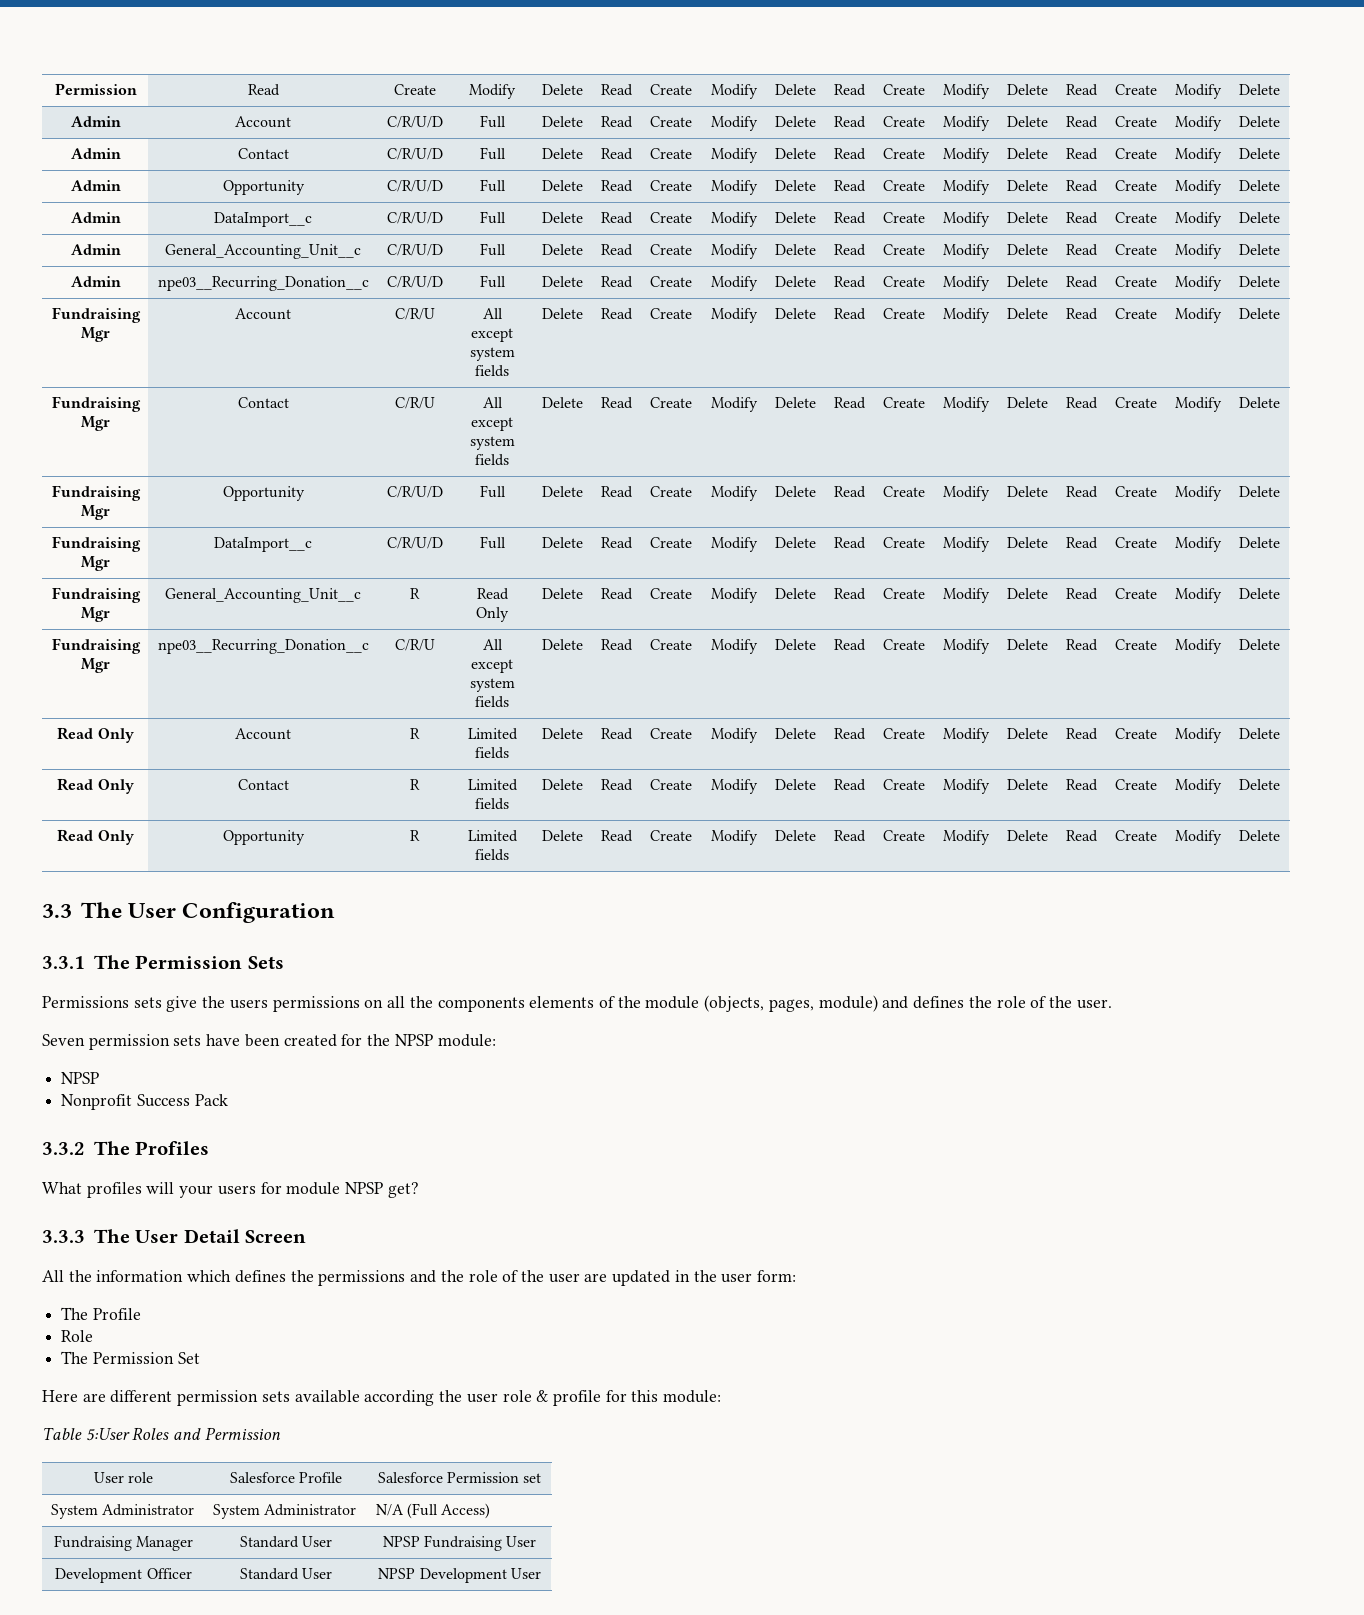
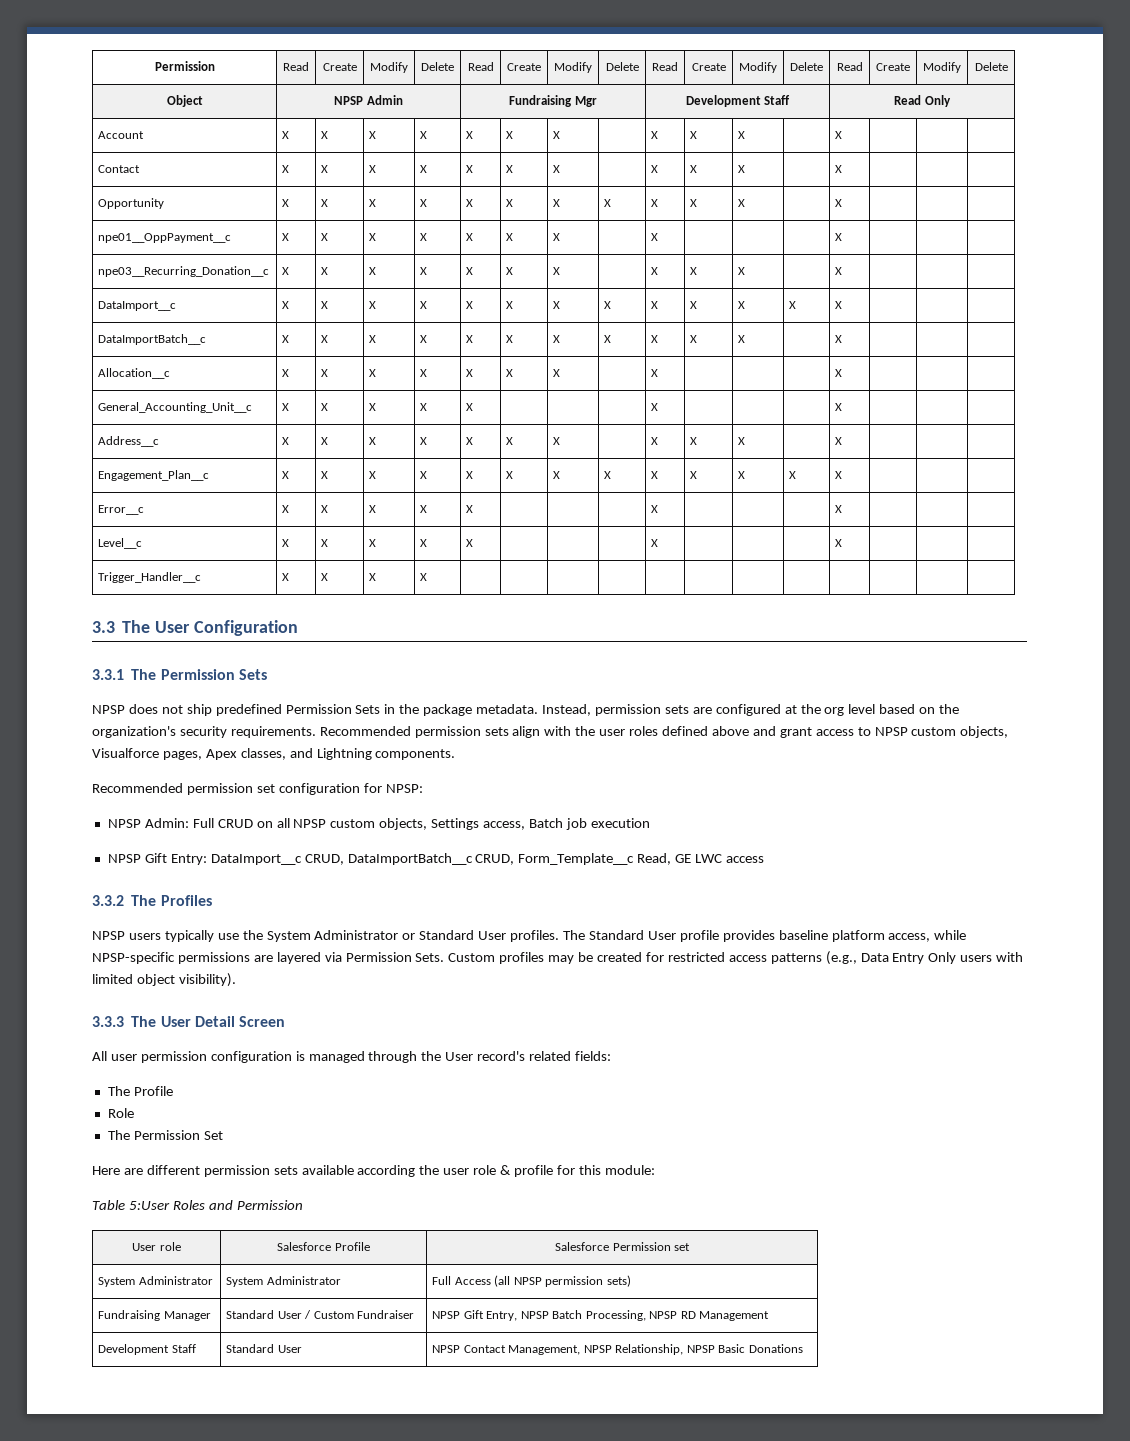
[70,116,121,127] [235,116,291,128] [386,116,443,128] [479,115,506,128] [541,116,583,127] [600,116,633,128] [650,116,692,127] [710,116,758,131] [774,116,816,127] [833,116,866,128] [882,116,925,127] [942,116,990,131] [1006,116,1048,127] [1065,116,1098,128] [1114,116,1157,127] [1174,116,1222,131] [1239,116,1280,127] [70,148,121,159] [237,148,289,159] [386,148,443,160] [479,147,506,160] [541,148,583,159] [600,148,633,160] [650,148,692,159] [710,148,758,163] [774,148,816,159] [833,148,866,160] [882,148,925,159] [942,148,990,163] [1006,148,1048,159] [1065,148,1098,160] [1114,148,1157,159] [1174,148,1222,163] [1239,148,1280,159] [70,180,121,191] [222,180,305,195] [386,180,443,192] [479,179,506,192] [541,180,583,191] [600,180,633,192] [650,180,692,191] [710,180,758,195] [774,180,816,191] [833,180,866,192] [882,180,925,191] [942,180,990,195] [1006,180,1048,191] [1065,180,1098,192] [1114,180,1157,191] [1174,180,1222,195] [1239,180,1280,191] [70,212,121,223] [214,212,312,227] [386,212,443,224] [479,211,506,224] [541,212,583,223] [600,212,633,224] [650,212,692,223] [710,212,758,227] [774,212,816,223] [833,212,866,224] [882,212,925,223] [942,212,990,227] [1006,212,1048,223] [1065,212,1098,224] [1114,212,1157,223] [1174,212,1222,227] [1239,212,1280,223] [70,244,121,255] [165,244,361,259] [386,244,443,256] [479,243,506,256] [541,244,583,255] [600,244,633,256] [650,244,692,255] [710,244,758,259] [774,244,816,255] [833,244,866,256] [882,244,925,255] [942,244,990,259] [1006,244,1048,255] [1065,244,1098,256] [1114,244,1157,255] [1174,244,1222,259] [1239,244,1280,255] [70,276,121,287] [157,276,369,291] [386,276,443,288] [479,275,506,288] [541,276,583,287] [600,276,633,288] [650,276,692,287] [710,276,758,291] [774,276,816,287] [833,276,866,288] [882,276,925,287] [942,276,990,291] [1006,276,1048,287] [1065,276,1098,288] [1114,276,1157,287] [1174,276,1222,291] [1239,276,1280,287] [51,307,141,323] [81,327,110,342] [235,308,291,320] [394,308,435,320] [482,308,503,319] [471,328,513,342] [469,347,515,361] [475,365,509,377] [541,308,583,319] [600,308,633,320] [650,308,692,319] [710,308,758,323] [774,308,816,319] [833,308,866,320] [882,308,925,319] [942,308,990,323] [1006,308,1048,319] [1065,308,1098,320] [1114,308,1157,319] [1174,308,1222,323] [1239,308,1280,319] [51,396,141,412] [81,416,110,431] [237,397,289,408] [394,397,435,409] [482,397,503,408] [471,417,513,431] [469,436,515,450] [475,454,509,466] [541,397,583,408] [600,397,633,409] [650,397,692,408] [710,397,758,412] [774,397,816,408] [833,397,866,409] [882,397,925,408] [942,397,990,412] [1006,397,1048,408] [1065,397,1098,409] [1114,397,1157,408] [1174,397,1222,412] [1239,397,1280,408] [51,485,141,501] [81,505,110,520] [222,486,305,501] [386,486,443,498] [479,485,506,498] [541,486,583,497] [600,486,633,498] [650,486,692,497] [710,486,758,501] [774,486,816,497] [833,486,866,498] [882,486,925,497] [942,486,990,501] [1006,486,1048,497] [1065,486,1098,498] [1114,486,1157,497] [1174,486,1222,501] [1239,486,1280,497] [51,536,141,552] [81,556,110,571] [214,537,312,552] [386,537,443,549] [479,536,506,549] [541,537,583,548] [600,537,633,549] [650,537,692,548] [710,537,758,552] [774,537,816,548] [833,537,866,549] [882,537,925,548] [942,537,990,552] [1006,537,1048,548] [1065,537,1098,549] [1114,537,1157,548] [1174,537,1222,552] [1239,537,1280,548] [51,587,141,603] [81,607,110,622] [165,588,361,603] [410,588,420,599] [476,588,509,600] [476,607,509,622] [541,588,583,599] [600,588,633,600] [650,588,692,599] [710,588,758,603] [774,588,816,599] [833,588,866,600] [882,588,925,599] [942,588,990,603] [1006,588,1048,599] [1065,588,1098,600] [1114,588,1157,599] [1174,588,1222,603] [1239,588,1280,599] [51,638,141,654] [81,658,110,673] [157,639,369,654] [394,639,435,651] [482,639,503,650] [471,659,513,673] [469,678,515,692] [475,696,509,708] [541,639,583,650] [600,639,633,651] [650,639,692,650] [710,639,758,654] [774,639,816,650] [833,639,866,651] [882,639,925,650] [942,639,990,654] [1006,639,1048,650] [1065,639,1098,651] [1114,639,1157,650] [1174,639,1222,654] [1239,639,1280,650] [57,727,134,743] [235,728,291,740] [410,728,420,739] [467,728,518,740] [475,747,509,759] [541,728,583,739] [600,728,633,740] [650,728,692,739] [710,728,758,743] [774,728,816,739] [833,728,866,740] [882,728,925,739] [942,728,990,743] [1006,728,1048,739] [1065,728,1098,740] [1114,728,1157,739] [1174,728,1222,743] [1239,728,1280,739] [57,778,134,794] [237,779,289,790] [410,779,420,790] [467,779,518,791] [475,798,509,810] [541,779,583,790] [600,779,633,791] [650,779,692,790] [710,779,758,794] [774,779,816,790] [833,779,866,791] [882,779,925,790] [942,779,990,794] [1006,779,1048,790] [1065,779,1098,791] [1114,779,1157,790] [1174,779,1222,794] [1239,779,1280,790] [57,829,134,845] [222,830,305,845] [410,830,420,841] [467,830,518,842] [475,849,509,861] [541,830,583,841] [600,830,633,842] [650,830,692,841] [710,830,758,845] [774,830,816,841] [833,830,866,842] [882,830,925,841] [942,830,990,845] [1006,830,1048,841] [1065,830,1098,842] [1114,830,1157,841] [1174,830,1222,845] [1239,830,1280,841] Admin | Account | C/R/U/D | Full | Delete | Read | Create | Modify | Delete | Read | Create | Modify | Delete | Read | Create | Modify | Delete // Admin | Contact | C/R/U/D | Full | Delete | Read | Create | Modify | Delete | Read | Create | Modify | Delete | Read | Create | Modify | Delete // Admin | Opportunity | C/R/U/D | Full | Delete | Read | Create | Modify | Delete | Read | Create | Modify | Delete | Read | Create | Modify | Delete // Admin | DataImport__c | C/R/U/D | Full | Delete | Read | Create | Modify | Delete | Read | Create | Modify | Delete | Read | Create | Modify | Delete // Admin | General_Accounting_Unit__c | C/R/U/D | Full | Delete | Read | Create | Modify | Delete | Read | Create | Modify | Delete | Read | Create | Modify | Delete // Admin | npe03__Recurring_Donation__c | C/R/U/D | Full | Delete | Read | Create | Modify | Delete | Read | Create | Modify | Delete | Read | Create | Modify | Delete // Fundraising Mgr | Account | C/R/U | All except system fields | Delete | Read | Create | Modify | Delete | Read | Create | Modify | Delete | Read | Create | Modify | Delete // Fundraising Mgr | Contact | C/R/U | All except system fields | Delete | Read | Create | Modify | Delete | Read | Create | Modify | Delete | Read | Create | Modify | Delete // Fundraising Mgr | Opportunity | C/R/U/D | Full | Delete | Read | Create | Modify | Delete | Read | Create | Modify | Delete | Read | Create | Modify | Delete // Fundraising Mgr | DataImport__c | C/R/U/D | Full | Delete | Read | Create | Modify | Delete | Read | Create | Modify | Delete | Read | Create | Modify | Delete // Fundraising Mgr | General_Accounting_Unit__c | R | Read Only | Delete | Read | Create | Modify | Delete | Read | Create | Modify | Delete | Read | Create | Modify | Delete // Fundraising Mgr | npe03__Recurring_Donation__c | C/R/U | All except system fields | Delete | Read | Create | Modify | Delete | Read | Create | Modify | Delete | Read | Create | Modify | Delete // Read Only | Account | R | Limited fields | Delete | Read | Create | Modify | Delete | Read | Create | Modify | Delete | Read | Create | Modify | Delete // Read Only | Contact | R | Limited fields | Delete | Read | Create | Modify | Delete | Read | Create | Modify | Delete | Read | Create | Modify | Delete // Read Only | Opportunity | R | Limited fields | Delete | Read | Create | Modify | Delete | Read | Create | Modify | Delete | Read | Create | Modify | Delete -> [166,95,203,107] [334,95,403,105] [509,95,597,107] [685,95,791,107] [894,95,951,107] [98,131,145,139] [282,131,290,139] [321,131,329,139] [369,131,377,139] [420,131,428,139] [466,131,474,139] [506,131,514,139] [553,131,561,139] [651,131,659,139] [690,131,698,139] [738,131,746,139] [835,131,843,139] [98,165,141,173] [282,165,290,173] [321,165,329,173] [369,165,377,173] [420,165,428,173] [466,165,474,173] [506,165,514,173] [553,165,561,173] [651,165,659,173] [690,165,698,173] [738,165,746,173] [835,165,843,173] [98,198,165,209] [282,199,290,207] [321,199,329,207] [369,199,377,207] [420,199,428,207] [466,199,474,207] [506,199,514,207] [553,199,561,207] [604,199,612,207] [651,199,659,207] [690,199,698,207] [738,199,746,207] [835,199,843,207] [98,233,232,243] [282,233,290,241] [321,233,329,241] [369,233,377,241] [420,233,428,241] [466,233,474,241] [506,233,514,241] [553,233,561,241] [651,233,659,241] [835,233,843,241] [98,266,270,277] [282,267,290,275] [321,267,329,275] [369,267,377,275] [420,267,428,275] [466,267,474,275] [506,267,514,275] [553,267,561,275] [651,267,659,275] [690,267,698,275] [738,267,746,275] [835,267,843,275] [98,301,177,311] [282,301,290,309] [321,301,329,309] [369,301,377,309] [420,301,428,309] [466,301,474,309] [506,301,514,309] [553,301,561,309] [604,301,612,309] [651,301,659,309] [690,301,698,309] [738,301,746,309] [789,301,797,309] [835,301,843,309] [98,334,207,345] [282,335,290,343] [321,335,329,343] [369,335,377,343] [420,335,428,343] [466,335,474,343] [506,335,514,343] [553,335,561,343] [604,335,612,343] [651,335,659,343] [690,335,698,343] [738,335,746,343] [835,335,843,343] [98,368,171,379] [282,369,290,377] [321,369,329,377] [369,369,377,377] [420,369,428,377] [466,369,474,377] [506,369,514,377] [553,369,561,377] [651,369,659,377] [835,369,843,377] [98,402,253,413] [282,403,290,411] [321,403,329,411] [369,403,377,411] [420,403,428,411] [466,403,474,411] [651,403,659,411] [835,403,843,411] [98,436,160,447] [282,437,290,445] [321,437,329,445] [369,437,377,445] [420,437,428,445] [466,437,474,445] [506,437,514,445] [553,437,561,445] [651,437,659,445] [690,437,698,445] [738,437,746,445] [835,437,843,445] [98,470,210,481] [282,471,290,479] [321,471,329,479] [369,471,377,479] [420,471,428,479] [466,471,474,479] [506,471,514,479] [553,471,561,479] [604,471,612,479] [651,471,659,479] [690,471,698,479] [738,471,746,479] [789,471,797,479] [835,471,843,479] [98,505,145,515] [282,505,290,513] [321,505,329,513] [369,505,377,513] [420,505,428,513] [466,505,474,513] [651,505,659,513] [835,505,843,513] [98,538,143,549] [282,539,290,547] [321,539,329,547] [369,539,377,547] [420,539,428,547] [466,539,474,547] [651,539,659,547] [835,539,843,547] [98,572,202,583] [282,573,290,581] [321,573,329,581] [369,573,377,581] [420,573,428,581] Object | NPSP Admin | Fundraising Mgr | Development Staff | Read Only // Account | X | X | X | X | X | X | X | | X | X | X | | X | | | // Contact | X | X | X | X | X | X | X | | X | X | X | | X | | | // Opportunity | X | X | X | X | X | X | X | X | X | X | X | | X | | | // npe01__OppPayment__c | X | X | X | X | X | X | X | | X | | | | X | | | // npe03__Recurring_Donation__c | X | X | X | X | X | X | X | | X | X | X | | X | | | // DataImport__c | X | X | X | X | X | X | X | X | X | X | X | X | X | | | // DataImportBatch__c | X | X | X | X | X | X | X | X | X | X | X | | X | | | // Allocation__c | X | X | X | X | X | X | X | | X | | | | X | | | // General_Accounting_Unit__c | X | X | X | X | X | | | | X | | | | X | | | // Address__c | X | X | X | X | X | X | X | | X | X | X | | X | | | // Engagement_Plan__c | X | X | X | X | X | X | X | X | X | X | X | X | X | | | // Error__c | X | X | X | X | X | | | | X | | | | X | | | // Level__c | X | X | X | X | X | | | | X | | | | X | | | // Trigger_Handler__c | X | X | X | X | | | | | | | | | | | |
[42,995,1112,1012] [42,1034,496,1050] [61,1072,100,1084] [61,1094,228,1110] [42,1141,210,1155] [42,1182,419,1198] Permissions sets give the users permissions on all the components elements of the module (objects, pages, module) and defines the role of the user. // Seven permission sets have been created for the NPSP module: // NPSP // Nonprofit Success Pack // 3.3.2 The Profiles // What profiles will your users for module NPSP get? -> [92,704,960,716] [92,726,1009,738] [92,748,456,760] [92,783,423,795] [107,818,650,830] [107,853,765,865] [92,895,212,906] [92,930,967,942] [92,951,1024,965] [92,973,236,987] NPSP does not ship predefined Permission Sets in the package metadata. Instead, permission sets are configured at the org level based on the organization's security requirements. Recommended permission sets align with the user roles defined above and grant access to NPSP custom objects, Visualforce pages, Apex classes, and Lightning components. // Recommended permission set configuration for NPSP: // NPSP Admin: Full CRUD on all NPSP custom objects, Settings access, Batch job execution // NPSP Gift Entry: DataImport__c CRUD, DataImportBatch__c CRUD, Form_Template__c Read, GE LWC access // 3.3.2 The Profiles // NPSP users typically use the System Administrator or Standard User profiles. The Standard User profile provides baseline platform access, while NPSP-specific permissions are layered via Permission Sets. Custom profiles may be created for restricted access patterns (e.g., Data Entry Only users with limited object visibility).
[68,1270,797,1286] the information which defines the permissions and the role of the user are updated in the user form: -> [110,1051,612,1063] user permission configuration is managed through the User record's related fields:
[375,1503,491,1519] [53,1535,194,1551] [239,1536,333,1548] [382,1535,537,1551] [55,1568,192,1583] [239,1568,333,1580] [378,1568,541,1583] N/A (Full Access) // Fundraising Manager | Standard User | NPSP Fundraising User // Development Officer | Standard User | NPSP Development User -> [432,1275,631,1287] [98,1310,211,1321] [226,1310,415,1319] [432,1310,770,1321] [98,1344,196,1355] [226,1344,302,1353] [432,1344,803,1355] Full Access (all NPSP permission sets) // Fundraising Manager | Standard User / Custom Fundraiser | NPSP Gift Entry, NPSP Batch Processing, NPSP RD Management // Development Staff | Standard User | NPSP Contact Management, NPSP Relationship, NPSP Basic Donations

